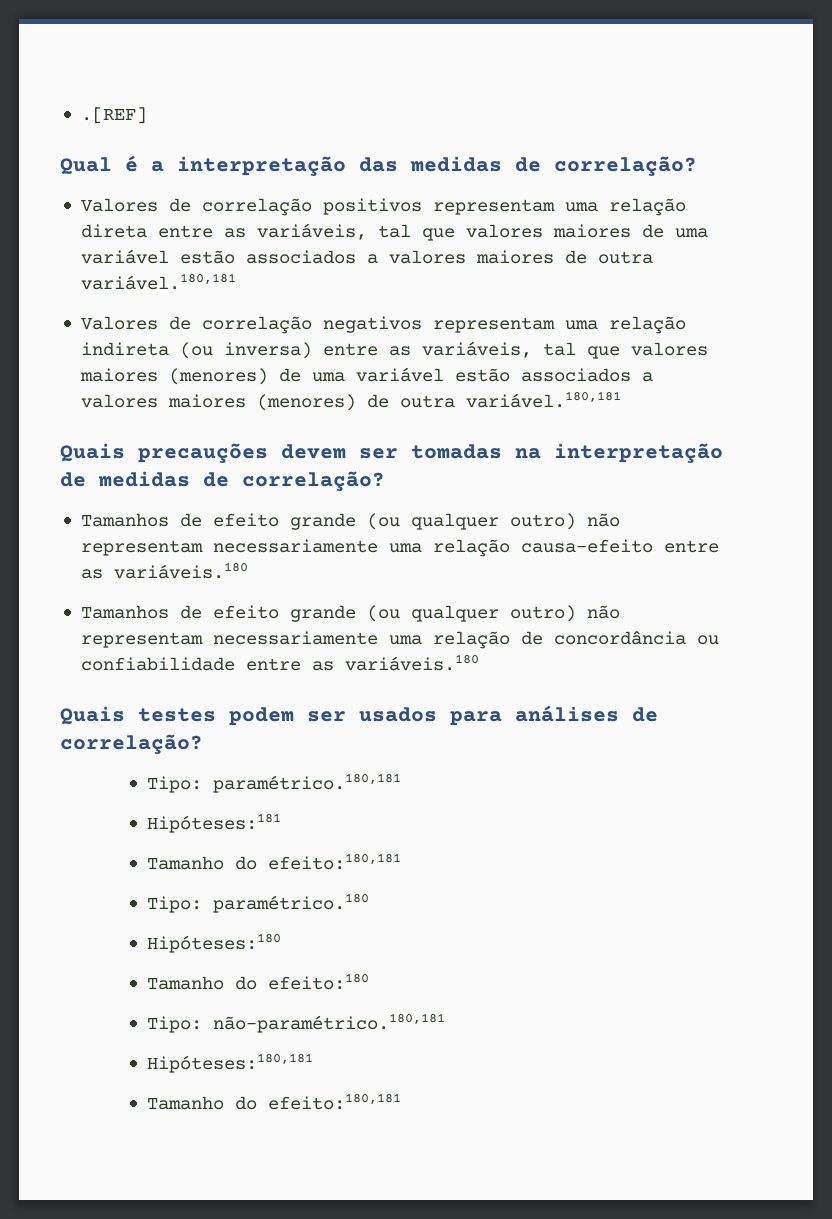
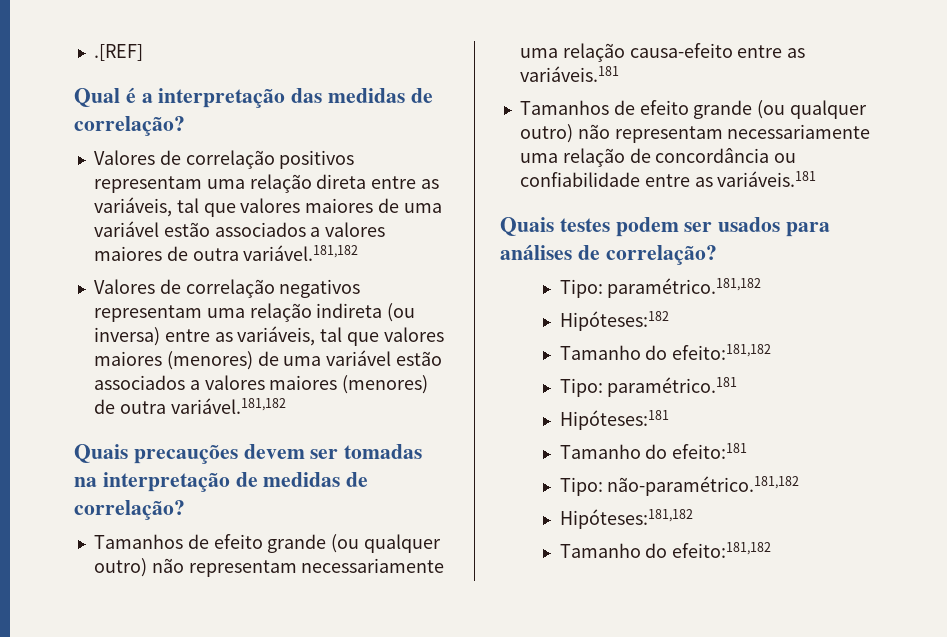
[80,273,236,290] variável.180,181 -> [243,245,359,261] variável.181,182
[465,391,621,408] variável.180,181 -> [170,398,286,414] variável.181,182
[113,562,248,579] variáveis.180 -> [519,66,619,82] variáveis.181
[344,654,479,671] variáveis.180 -> [717,171,817,187] variáveis.181
[212,773,401,793] paramétrico.180,181 -> [607,278,762,298] [559,311,669,331] [559,344,772,360] [559,377,738,397] paramétrico.181,182 // Hipóteses:182 // Tamanho do efeito:181,182 // Tipo: paramétrico.181
[267,853,401,870] [146,893,369,913] [146,933,281,953] [146,973,369,990] [146,1013,445,1033] [146,1053,313,1073] [146,1093,401,1110] efeito:180,181 // Tipo: paramétrico.180 // Hipóteses:180 // Tamanho do efeito:180 // Tipo: não-paramétrico.180,181 // Hipóteses:180,181 // Tamanho do efeito:180,181 -> [672,443,748,459] [559,476,800,496] [559,509,693,529] [559,542,772,558] efeito:181 // Tipo: não-paramétrico.181,182 // Hipóteses:181,182 // Tamanho do efeito:181,182

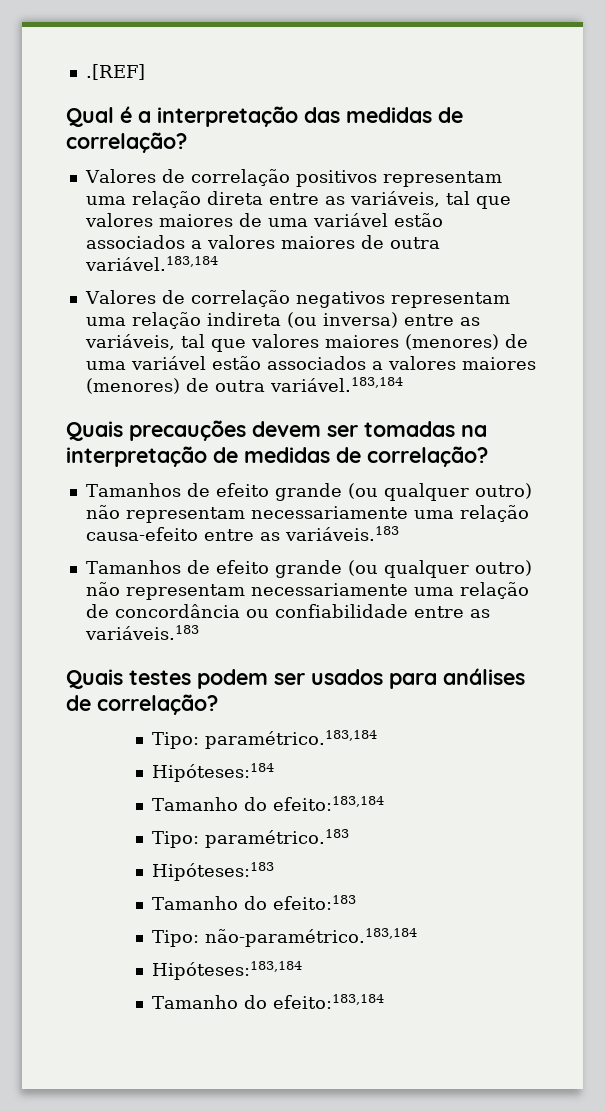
[243,245,359,261] variável.181,182 -> [84,256,218,271] variável.183,184
[170,398,286,414] variável.181,182 -> [269,377,403,392] variável.183,184
[519,66,619,82] variáveis.181 -> [284,526,399,541] variáveis.183
[717,171,817,187] variáveis.181 -> [84,625,199,640] variáveis.183
[607,278,762,298] [559,311,669,331] [559,344,772,360] [559,377,738,397] [559,410,669,430] [559,443,748,459] [559,476,800,496] [559,509,693,529] [559,542,772,558] paramétrico.181,182 // Hipóteses:182 // Tamanho do efeito:181,182 // Tipo: paramétrico.181 // Hipóteses:181 // Tamanho do efeito:181 // Tipo: não-paramétrico.181,182 // Hipóteses:181,182 // Tamanho do efeito:181,182 -> [205,730,378,749] [152,763,275,782] [152,796,384,811] [152,829,350,848] [152,862,275,881] [152,895,356,910] [152,928,418,947] [152,961,303,980] [152,994,384,1009] paramétrico.183,184 // Hipóteses:184 // Tamanho do efeito:183,184 // Tipo: paramétrico.183 // Hipóteses:183 // Tamanho do efeito:183 // Tipo: não-paramétrico.183,184 // Hipóteses:183,184 // Tamanho do efeito:183,184

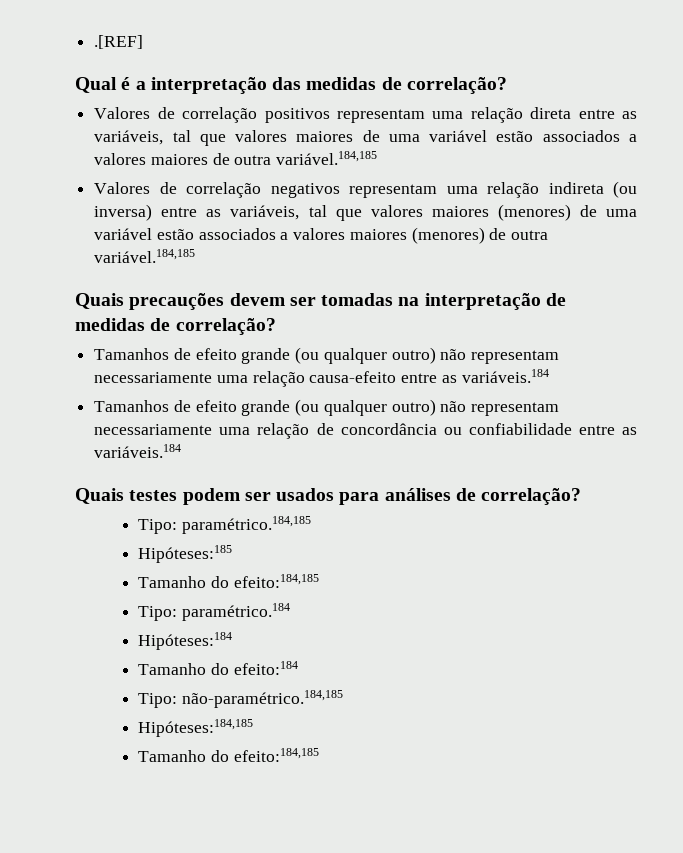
[84,256,218,271] variável.183,184 -> [276,151,378,165] variável.184,185
[269,377,403,392] variável.183,184 -> [94,249,196,263] variável.184,185
[284,526,399,541] variáveis.183 -> [461,369,549,383] variáveis.184
[84,625,199,640] variáveis.183 -> [94,444,182,458] variáveis.184
[205,730,378,749] paramétrico.183,184 -> [182,516,312,534] [138,545,233,563] [138,574,319,588] [138,603,291,621] paramétrico.184,185 // Hipóteses:185 // Tamanho do efeito:184,185 // Tipo: paramétrico.184
[272,796,384,811] [152,829,350,848] [152,862,275,881] [152,895,356,910] [152,928,418,947] [152,961,303,980] [152,994,384,1009] efeito:183,184 // Tipo: paramétrico.183 // Hipóteses:183 // Tamanho do efeito:183 // Tipo: não-paramétrico.183,184 // Hipóteses:183,184 // Tamanho do efeito:183,184 -> [233,661,298,675] [138,690,344,708] [138,719,254,737] [138,748,319,762] efeito:184 // Tipo: não-paramétrico.184,185 // Hipóteses:184,185 // Tamanho do efeito:184,185

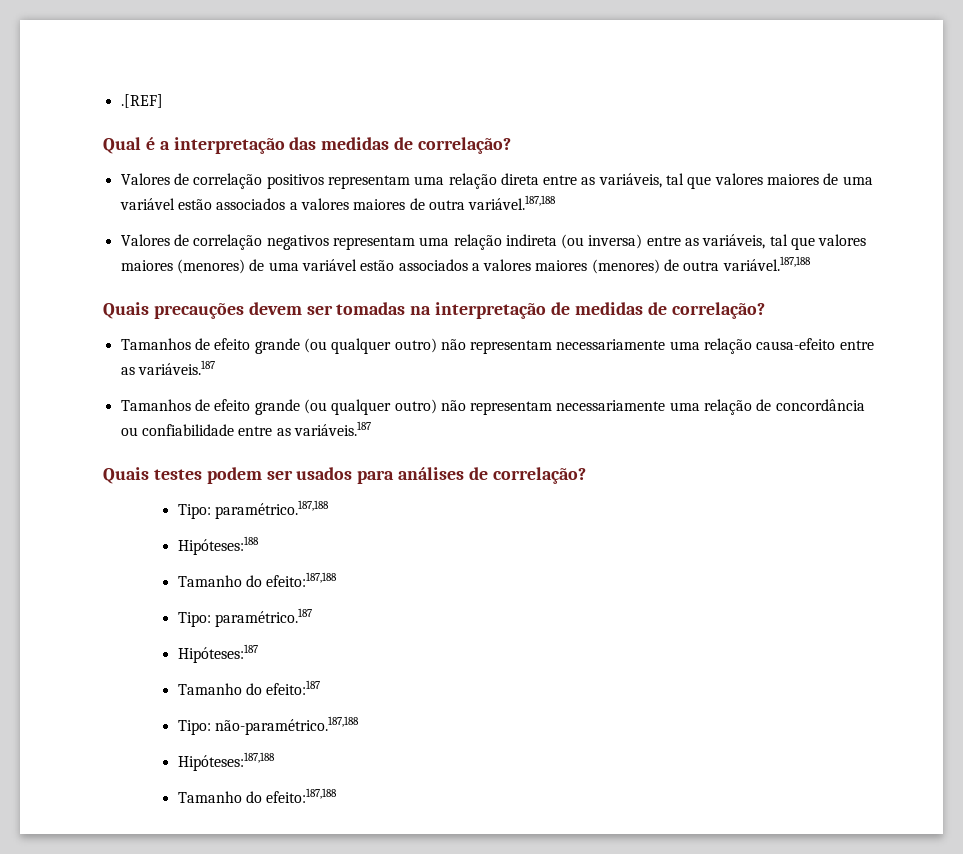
[276,151,378,165] variável.184,185 -> [468,195,557,210] variável.187,188
[94,249,196,263] variável.184,185 -> [722,256,811,271] variável.187,188
[461,369,549,383] variáveis.184 -> [137,360,215,375] variáveis.187
[94,444,182,458] variáveis.184 -> [293,421,371,436] variáveis.187
[182,516,312,534] [138,545,233,563] [138,574,319,588] [138,603,291,621] [138,632,233,650] [138,661,298,675] [138,690,344,708] [138,719,254,737] [138,748,319,762] paramétrico.184,185 // Hipóteses:185 // Tamanho do efeito:184,185 // Tipo: paramétrico.184 // Hipóteses:184 // Tamanho do efeito:184 // Tipo: não-paramétrico.184,185 // Hipóteses:184,185 // Tamanho do efeito:184,185 -> [214,500,329,519] [177,536,259,555] [177,572,338,587] [177,608,312,627] [177,644,258,663] [177,680,321,695] [177,716,359,735] [177,752,275,771] [177,788,338,803] paramétrico.187,188 // Hipóteses:188 // Tamanho do efeito:187,188 // Tipo: paramétrico.187 // Hipóteses:187 // Tamanho do efeito:187 // Tipo: não-paramétrico.187,188 // Hipóteses:187,188 // Tamanho do efeito:187,188

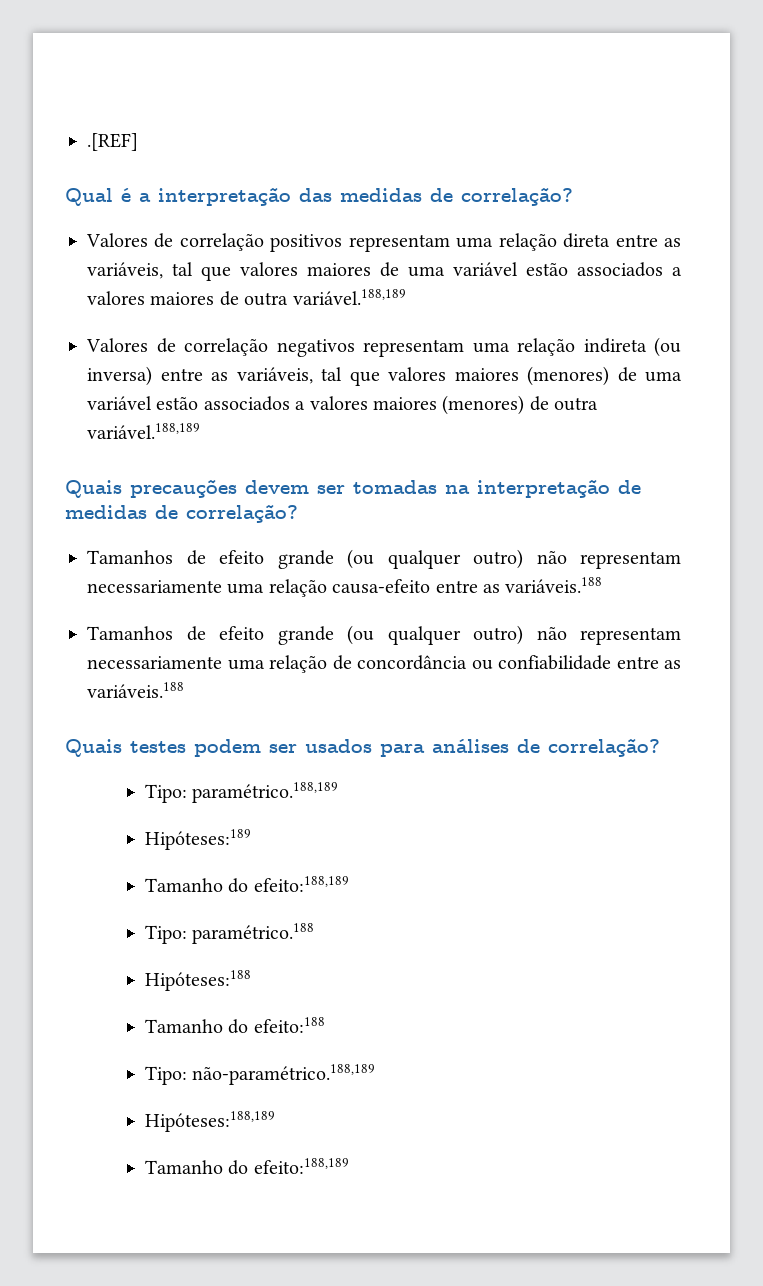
[468,195,557,210] variável.187,188 -> [292,289,406,305] variável.188,189
[722,256,811,271] variável.187,188 -> [87,423,200,439] variável.188,189
[137,360,215,375] variáveis.187 -> [505,577,603,593] variáveis.188
[293,421,371,436] variáveis.187 -> [87,682,184,698] variáveis.188
[214,500,329,519] paramétrico.187,188 -> [192,782,339,803] [144,829,251,850] [144,876,349,893] [144,923,315,944] paramétrico.188,189 // Hipóteses:189 // Tamanho do efeito:188,189 // Tipo: paramétrico.188
[266,572,338,587] [177,608,312,627] [177,644,258,663] [177,680,321,695] [177,716,359,735] [177,752,275,771] [177,788,338,803] efeito:187,188 // Tipo: paramétrico.187 // Hipóteses:187 // Tamanho do efeito:187 // Tipo: não-paramétrico.187,188 // Hipóteses:187,188 // Tamanho do efeito:187,188 -> [253,1017,325,1033] [144,1064,376,1085] [144,1111,275,1132] [144,1158,349,1175] efeito:188 // Tipo: não-paramétrico.188,189 // Hipóteses:188,189 // Tamanho do efeito:188,189

